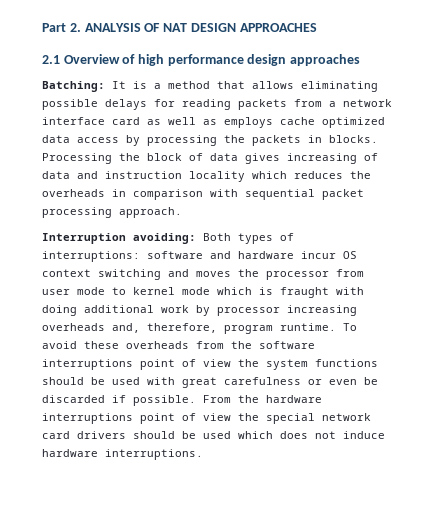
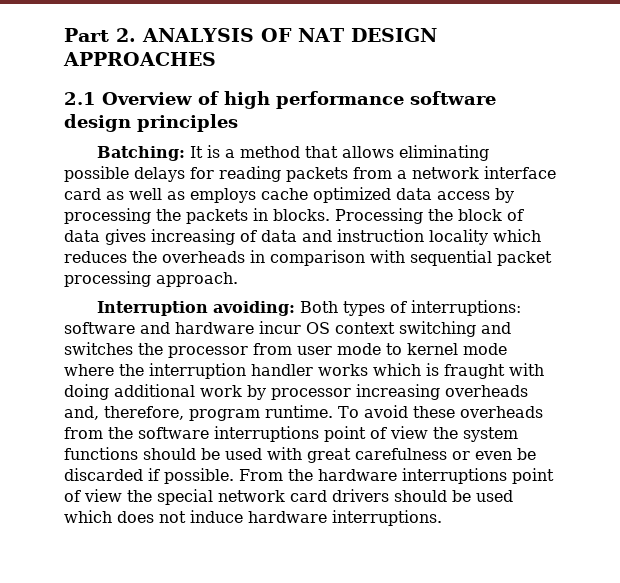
[247,54,360,66] design approaches -> [410,91,496,105] [64,114,238,132] software design principles
[196,271,231,277] moves -> [64,342,133,355] switches
(210, 291) none -> [64,363,368,379] where the interruption handler works

